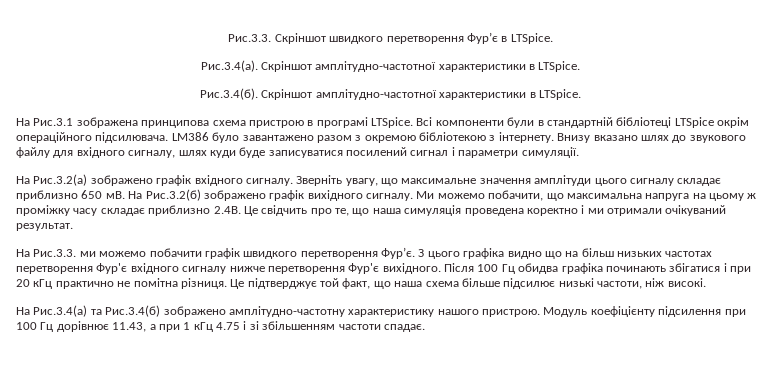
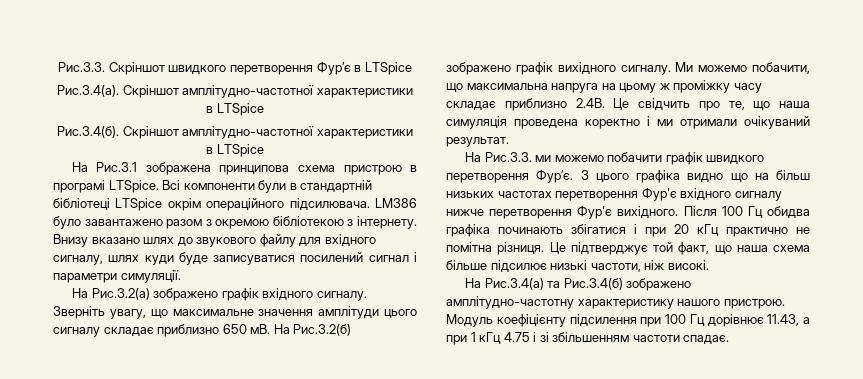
[510,33,553,44] LTSpice. -> [364,62,412,75] LTSpice
[538,61,581,72] LTSpice. -> [216,103,264,116] LTSpice
[538,89,581,100] LTSpice. -> [216,144,264,157] LTSpice

